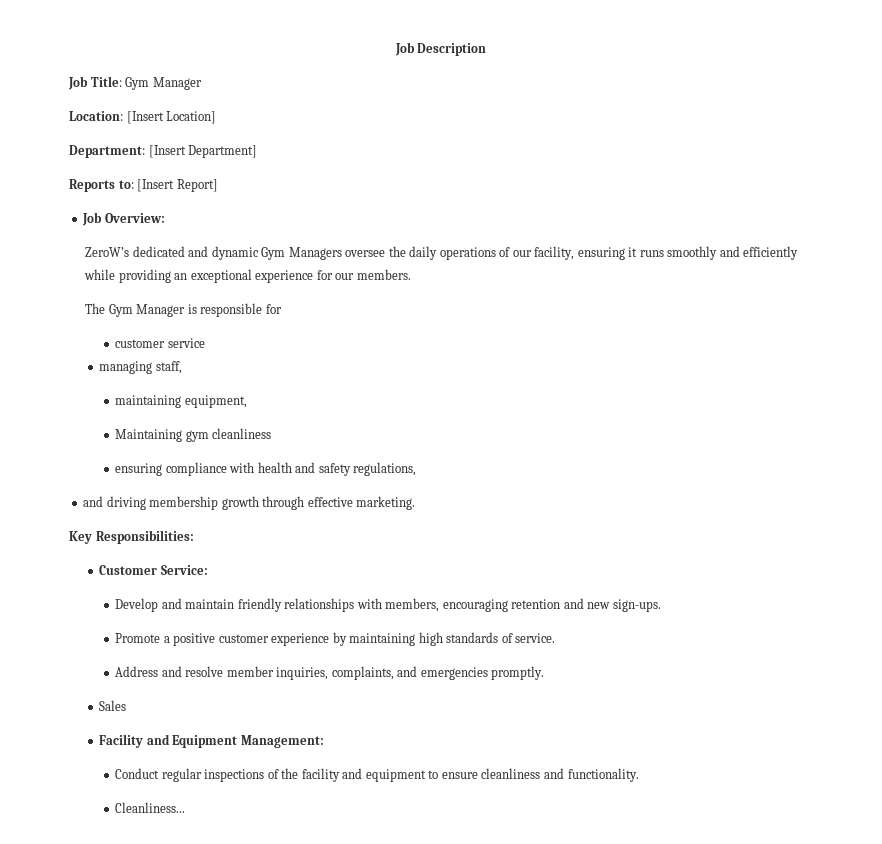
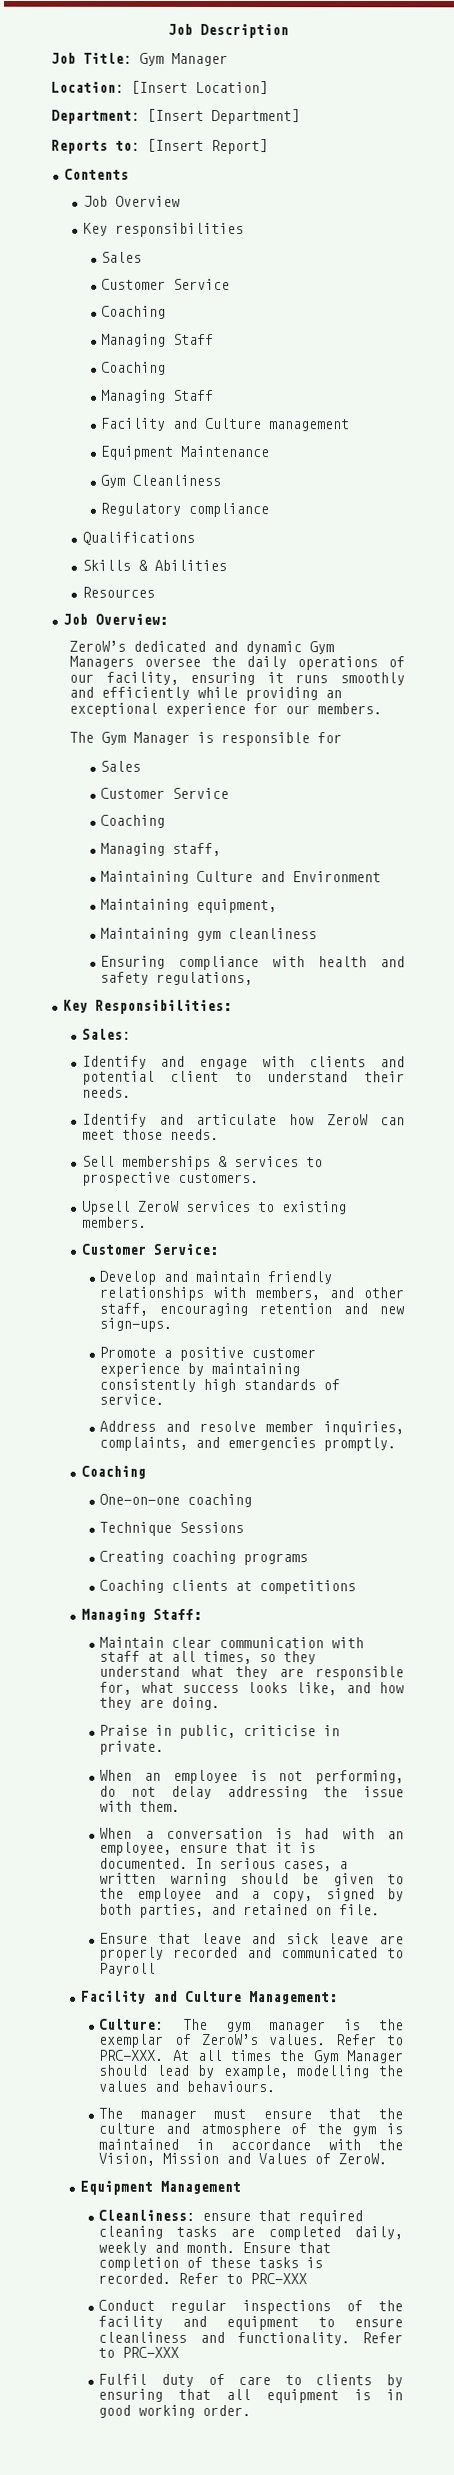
(218, 185) none -> [63,168,129,180] [82,195,180,207] [82,222,244,238] [101,251,143,263] [101,278,231,291] [101,305,167,319] [101,333,215,347] [101,361,167,375] [101,389,215,403] [100,417,350,432] [100,445,270,460] [100,474,222,488] [100,502,270,518] [81,531,195,545] [81,559,227,571] [81,586,155,598] // Contents // Job Overview // Key responsibilities // Sales // Customer Service // Coaching // Managing Staff // Coaching // Managing Staff // Facility and Culture management // Equipment Maintenance // Gym Cleanliness // Regulatory compliance // Qualifications // Skills & Abilities // Resources
[115,338,205,348] [99,361,182,374] [115,395,182,408] customer service // managing staff, // maintaining -> [100,760,142,772] [100,787,230,800] [100,814,166,828] [100,842,222,856] [100,870,382,884] [100,898,190,912] Sales // Customer Service // Coaching // Managing staff, // Maintaining Culture and Environment // Maintaining
[115,463,163,476] ensuring -> [100,955,166,969] Ensuring
[83,496,416,510] [69,530,194,544] and driving membership growth through effective marketing. // Key Responsibilities: -> [62,999,232,1015] [81,1028,131,1040] [81,1055,406,1070] [81,1070,405,1085] [81,1086,131,1098] [81,1113,405,1127] [81,1128,219,1140] [81,1155,323,1170] [81,1171,259,1186] [81,1200,347,1215] [81,1216,147,1228] Key Responsibilities: // Sales: // Identify and engage with clients and potential client to understand their needs. // Identify and articulate how ZeroW can meet those needs. // Sell memberships & services to prospective customers. // Upsell ZeroW services to existing members.
(440, 605) none -> [329,1287,404,1299] [99,1302,149,1316] and other staff,
(416, 639) none -> [99,1378,197,1392] consistently
[99,700,127,711] [99,734,324,748] Sales // Facility and Equipment Management: -> [80,1465,146,1479] [99,1493,253,1508] [99,1521,245,1536] [99,1550,309,1566] [99,1579,357,1595] [80,1608,202,1622] [99,1636,365,1649] [99,1650,317,1665] [99,1665,404,1681] [99,1681,405,1696] [99,1696,221,1710] [99,1724,341,1740] [99,1740,165,1755] [99,1769,404,1785] [99,1785,405,1800] [99,1800,181,1812] [99,1827,405,1840] [99,1841,317,1856] [99,1857,349,1872] [99,1872,404,1887] [99,1887,405,1903] [99,1903,381,1918] [99,1932,405,1945] [99,1946,404,1961] [99,1962,157,1976] [80,1990,338,2005] [99,2018,404,2033] [99,2033,404,2048] [98,2049,404,2064] [98,2064,404,2080] [98,2080,276,2093] [98,2107,403,2121] [98,2122,404,2138] [98,2138,403,2151] [98,2152,388,2166] [79,2180,241,2195] [98,2209,364,2225] [98,2225,403,2241] [98,2241,332,2255] [98,2256,324,2271] [98,2272,308,2285] Coaching // One-on-one coaching // Technique Sessions // Creating coaching programs // Coaching clients at competitions // Managing Staff: // Maintain clear communication with staff at all times, so they understand what they are responsible for, what success looks like, and how they are doing. // Praise in public, criticise in private. // When an employee is not performing, do not delay addressing the issue with them. // When a conversation is had with an employee, ensure that it is documented. In serious cases, a written warning should be given to the employee and a copy, signed by both parties, and retained on file. // Ensure that leave and sick leave are properly recorded and communicated to Payroll // Facility and Culture Management: // Culture: The gym manager is the exemplar of ZeroW’s values. Refer to PRC-XXX. At all times the Gym Manager should lead by example, modelling the values and behaviours. // The manager must ensure that the culture and atmosphere of the gym is maintained in accordance with the Vision, Mission and Values of ZeroW. // Equipment Management // Cleanliness: ensure that required cleaning tasks are completed daily, weekly and month. Ensure that completion of these tasks is recorded. Refer to PRC-XXX
[115,802,186,813] // Cleanliness... -> [362,2332,403,2344] [98,2346,180,2358] [98,2373,404,2388] [98,2388,404,2404] [98,2404,252,2418] Refer to PRC-XXX // Fulfil duty of care to clients by ensuring that all equipment is in good working order.

